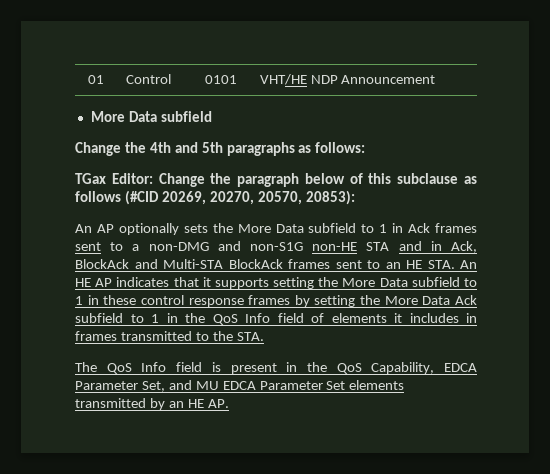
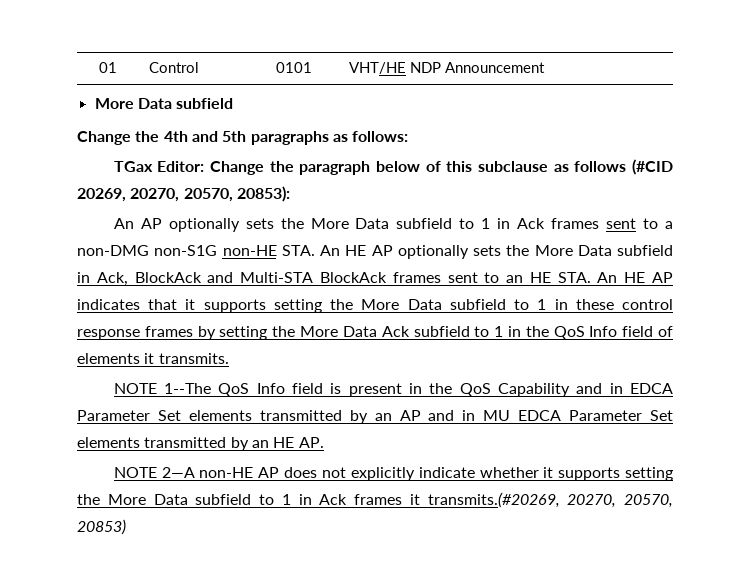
[217,241,241,251] and -> (149, 250) none
[366,241,422,251] STA and -> [281,245,673,259] STA. An HE AP optionally sets the More Data subfield
[409,313,477,323] [75,331,264,341] [75,362,97,372] includes in frames transmitted to the STA. // The -> [158,353,229,364] [113,383,212,394] transmits. // NOTE 1--The
[371,362,477,374] [75,380,192,392] Capability, EDCA Parameter Set, and -> [498,383,674,397] [77,410,476,424] Capability and in EDCA Parameter Set elements transmitted by an AP and in
(229, 403) none -> [113,467,673,481] [77,492,673,508] [77,519,126,535] // NOTE 2—A non-HE AP does not explicitly indicate whether it supports setting the More Data subfield to 1 in Ack frames it transmits.(#20269, 20270, 20570, 20853)

